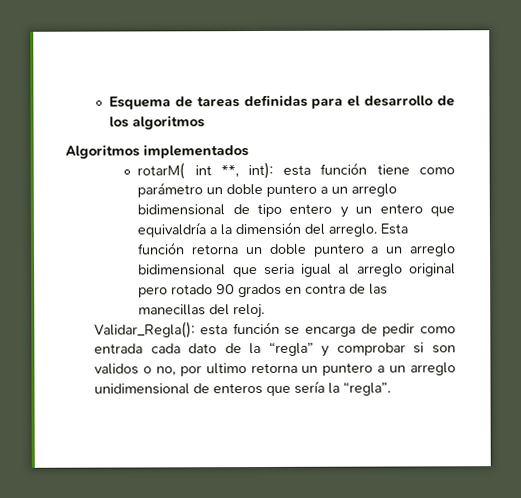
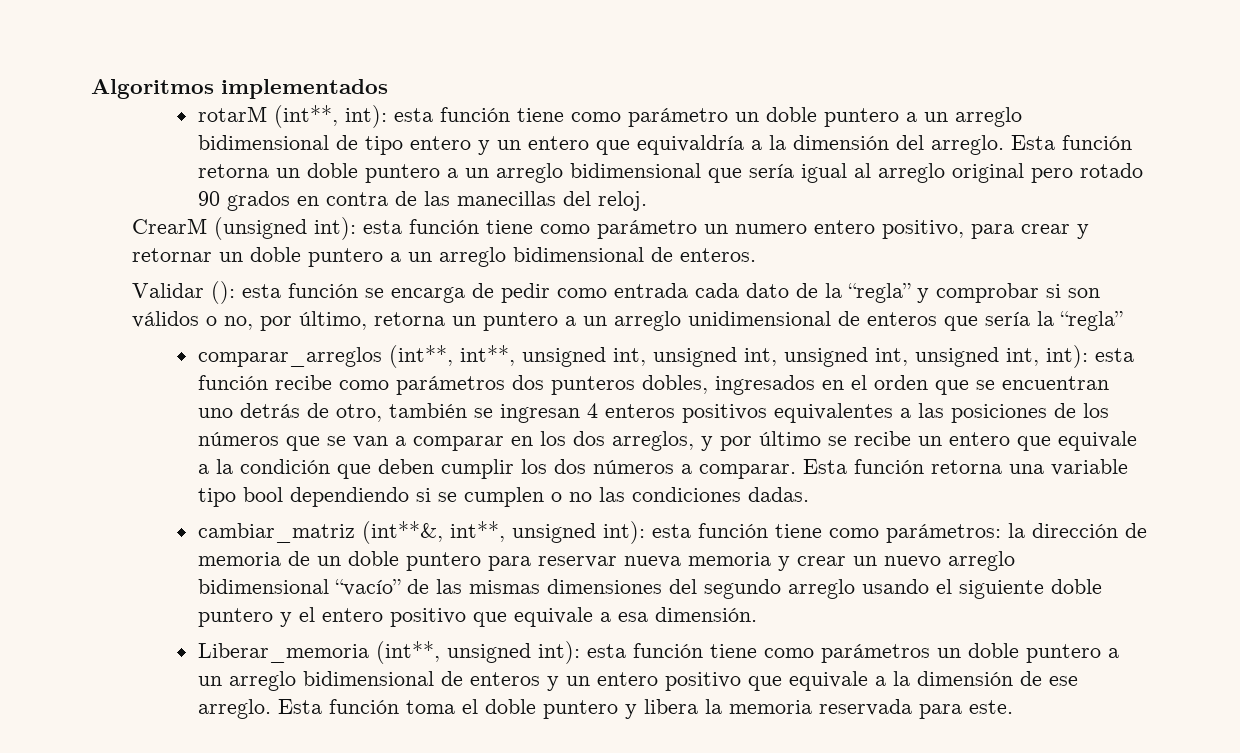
[109,94,455,110] [109,115,206,130] Esquema de tareas definidas para el desarrollo de los algoritmos // -> (91, 89) none
[137,162,240,180] rotarM( int **, -> [197,105,338,128] rotarM (int**,
[263,263,295,275] seria -> [748,163,794,178] sería
[94,321,196,339] Validar_Regla(): -> [132,217,1090,240] [132,247,757,267] [132,281,236,304] CrearM (unsigned int): esta función tiene como parámetro un numero entero positivo, para crear y retornar un doble puntero a un arreglo bidimensional de enteros. // Validar ():
[94,363,140,375] validos -> [132,311,200,328] válidos
[205,363,247,375] ultimo -> [299,311,368,330] último,
[343,381,392,396] “regla”. -> [1060,311,1124,331] [197,345,1134,368] [197,375,1109,395] [197,403,1109,423] [197,431,1137,451] [197,459,1128,479] [197,487,809,507] [197,521,1147,544] [197,551,1015,571] [197,579,1102,599] [197,607,757,627] [197,641,1119,664] [197,671,1078,691] [197,699,1013,719] “regla” // comparar_arreglos (int**, int**, unsigned int, unsigned int, unsigned int, unsigned int, int): esta función recibe como parámetros dos punteros dobles, ingresados en el orden que se encuentran uno detrás de otro, también se ingresan 4 enteros positivos equivalentes a las posiciones de los números que se van a comparar en los dos arreglos, y por último se recibe un entero que equivale a la condición que deben cumplir los dos números a comparar. Esta función retorna una variable tipo bool dependiendo si se cumplen o no las condiciones dadas. // cambiar_matriz (int**&, int**, unsigned int): esta función tiene como parámetros: la dirección de memoria de un doble puntero para reservar nueva memoria y crear un nuevo arreglo bidimensional “vacío” de las mismas dimensiones del segundo arreglo usando el siguiente doble puntero y el entero positivo que equivale a esa dimensión. // Liberar_memoria (int**, unsigned int): esta función tiene como parámetros un doble puntero a un arreglo bidimensional de enteros y un entero positivo que equivale a la dimensión de ese arreglo. Esta función toma el doble puntero y libera la memoria reservada para este.

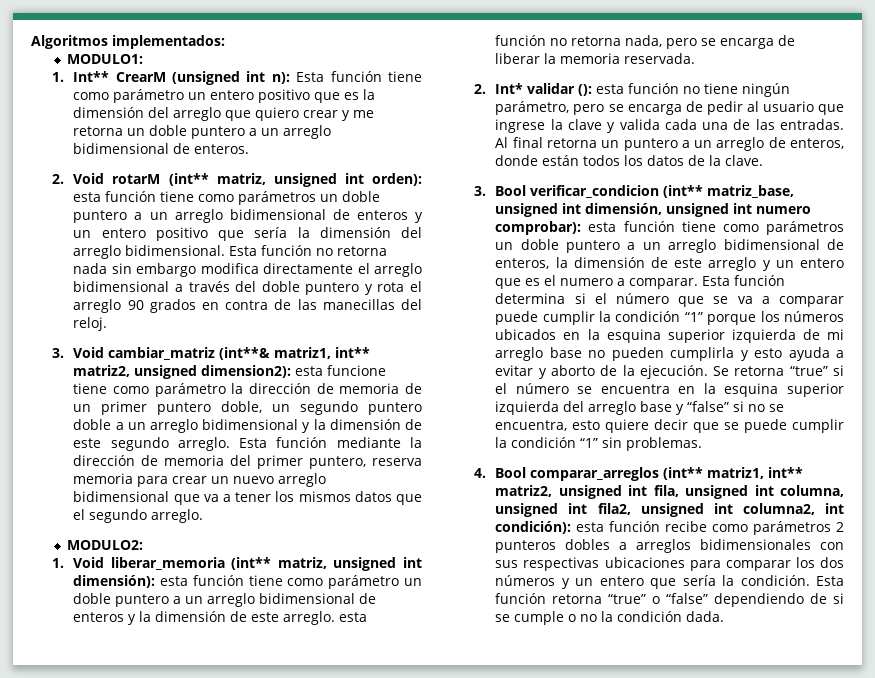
[221,79,388,99] [197,105,1022,128] [197,135,1132,155] [197,163,1143,183] [197,191,647,211] [132,217,1090,240] [132,248,213,262] implementados // rotarM (int**, int): esta función tiene como parámetro un doble puntero a un arreglo bidimensional de tipo entero y un entero que equivaldría a la dimensión del arreglo. Esta función retorna un doble puntero a un arreglo bidimensional que sería igual al arreglo original pero rotado 90 grados en contra de las manecillas del reloj. // CrearM (unsigned int): esta función tiene como parámetro un numero entero positivo, para crear y retornar -> [112,35,225,49] [67,54,144,64] [52,71,422,85] [73,89,376,103] [73,107,375,121] [73,126,124,136] implementados: // MODULO1: // 1. Int** CrearM (unsigned int n): Esta función tiene como parámetro un entero positivo que es la dimensión del arreglo que quiero crear y me retorna
[132,281,1101,304] [132,311,1124,331] [197,345,1134,368] [197,375,1109,395] [197,403,1109,423] [197,431,1137,451] [197,459,1128,479] [197,487,809,507] [197,521,1147,544] [197,551,1015,571] [197,579,1102,599] [197,607,757,627] [197,641,580,664] Validar (): esta función se encarga de pedir como entrada cada dato de la “regla” y comprobar si son válidos o no, por último, retorna un puntero a un arreglo unidimensional de enteros que sería la “regla” // comparar_arreglos (int**, int**, unsigned int, unsigned int, unsigned int, unsigned int, int): esta función recibe como parámetros dos punteros dobles, ingresados en el orden que se encuentran uno detrás de otro, también se ingresan 4 enteros positivos equivalentes a las posiciones de los números que se van a comparar en los dos arreglos, y por último se recibe un entero que equivale a la condición que deben cumplir los dos números a comparar. Esta función retorna una variable tipo bool dependiendo si se cumplen o no las condiciones dadas. // cambiar_matriz (int**&, int**, unsigned int): esta función tiene como parámetros: la dirección de memoria de un doble puntero para reservar nueva memoria y crear un nuevo arreglo bidimensional “vacío” de las mismas dimensiones del segundo arreglo usando el siguiente doble puntero y el entero positivo que equivale a esa dimensión. // Liberar_memoria (int**, unsigned int): -> [52,173,423,187] 2. Void rotarM (int** matriz, unsigned int orden):
[788,671,1078,691] [197,699,1013,719] equivale a la dimensión de ese arreglo. Esta función toma el doble puntero y libera la memoria reservada para este. -> [254,227,423,238] [73,245,388,259] [73,263,422,277] [73,281,422,295] [73,299,422,313] [73,317,108,331] [52,347,371,360] [73,365,387,379] [73,383,422,397] [73,401,422,415] [73,419,422,433] [73,437,423,451] [73,455,422,469] [73,473,327,487] [73,491,422,505] [73,509,204,523] [67,540,144,550] [52,557,422,571] [73,575,423,589] [73,593,377,607] [73,611,368,625] [495,35,796,49] [495,53,696,64] [474,83,791,97] [495,101,844,115] [495,119,844,133] [495,137,844,151] [495,155,764,166] [474,185,795,198] [495,203,812,217] [495,221,844,235] [495,239,844,253] [495,257,844,271] [495,275,786,289] [495,293,844,307] [495,311,844,325] [495,329,844,343] [495,347,844,361] [495,365,844,379] [495,383,844,397] [495,401,785,415] [495,419,845,433] [495,437,703,451] [474,467,804,481] [495,485,844,499] [495,503,844,517] [495,521,844,535] [495,539,844,553] [495,557,844,571] [495,575,844,589] [495,593,844,607] [495,611,725,625] sería la dimensión del arreglo bidimensional. Esta función no retorna nada sin embargo modifica directamente el arreglo bidimensional a través del doble puntero y rota el arreglo 90 grados en contra de las manecillas del reloj. // 3. Void cambiar_matriz (int**& matriz1, int** matriz2, unsigned dimension2): esta funcione tiene como parámetro la dirección de memoria de un primer puntero doble, un segundo puntero doble a un arreglo bidimensional y la dimensión de este segundo arreglo. Esta función mediante la dirección de memoria del primer puntero, reserva memoria para crear un nuevo arreglo bidimensional que va a tener los mismos datos que el segundo arreglo. // MODULO2: // 1. Void liberar_memoria (int** matriz, unsigned int dimensión): esta función tiene como parámetro un doble puntero a un arreglo bidimensional de enteros y la dimensión de este arreglo. esta función no retorna nada, pero se encarga de liberar la memoria reservada. // 2. Int* validar (): esta función no tiene ningún parámetro, pero se encarga de pedir al usuario que ingrese la clave y valida cada una de las entradas. Al final retorna un puntero a un arreglo de enteros, donde están todos los datos de la clave. // 3. Bool verificar_condicion (int** matriz_base, unsigned int dimensión, unsigned int numero comprobar): esta función tiene como parámetros un doble puntero a un arreglo bidimensional de enteros, la dimensión de este arreglo y un entero que es el numero a comparar. Esta función determina si el número que se va a comparar puede cumplir la condición “1” porque los números ubicados en la esquina superior izquierda de mi arreglo base no pueden cumplirla y esto ayuda a evitar y aborto de la ejecución. Se retorna “true” si el número se encuentra en la esquina superior izquierda del arreglo base y “false” si no se encuentra, esto quiere decir que se puede cumplir la condición “1” sin problemas. // 4. Bool comparar_arreglos (int** matriz1, int** matriz2, unsigned int fila, unsigned int columna, unsigned int fila2, unsigned int columna2, int condición): esta función recibe como parámetros 2 punteros dobles a arreglos bidimensionales con sus respectivas ubicaciones para comparar los dos números y un entero que sería la condición. Esta función retorna “true” o “false” dependiendo de si se cumple o no la condición dada.

